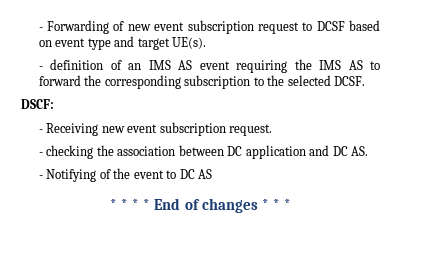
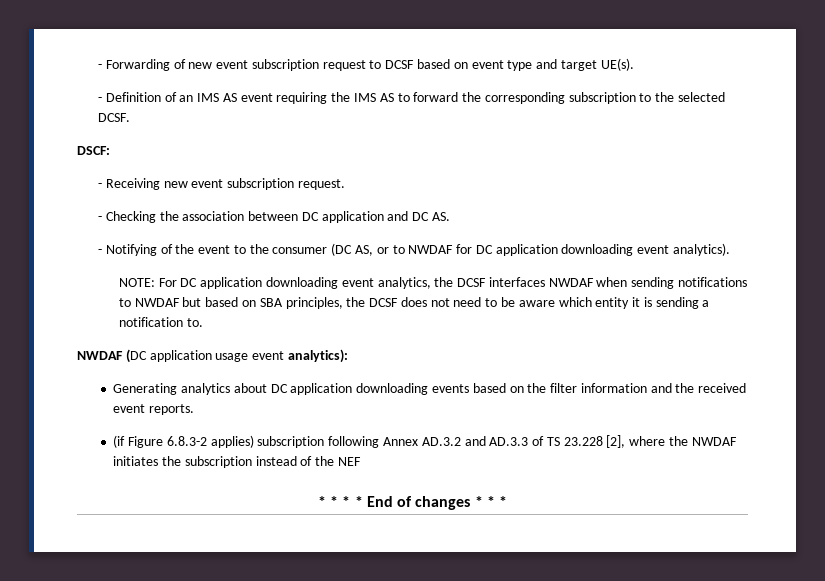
[50,59,104,70] definition -> [105,92,161,102] Definition
[46,145,94,159] checking -> [105,211,156,223] Checking
[179,169,213,179] DC AS -> [249,243,730,256] [118,277,748,289] [118,297,710,309] [118,317,203,327] [77,349,348,363] [113,383,747,395] [113,404,195,415] [113,435,737,448] [113,456,362,468] the consumer (DC AS, or to NWDAF for DC application downloading event analytics). // NOTE: For DC application downloading event analytics, the DCSF interfaces NWDAF when sending notifications to NWDAF but based on SBA principles, the DCSF does not need to be aware which entity it is sending a notification to. // NWDAF (DC application usage event analytics): // Generating analytics about DC application downloading events based on the filter information and the received event reports. // (if Figure 6.8.3-2 applies) subscription following Annex AD.3.2 and AD.3.3 of TS 23.228 [2], where the NWDAF initiates the subscription instead of the NEF

